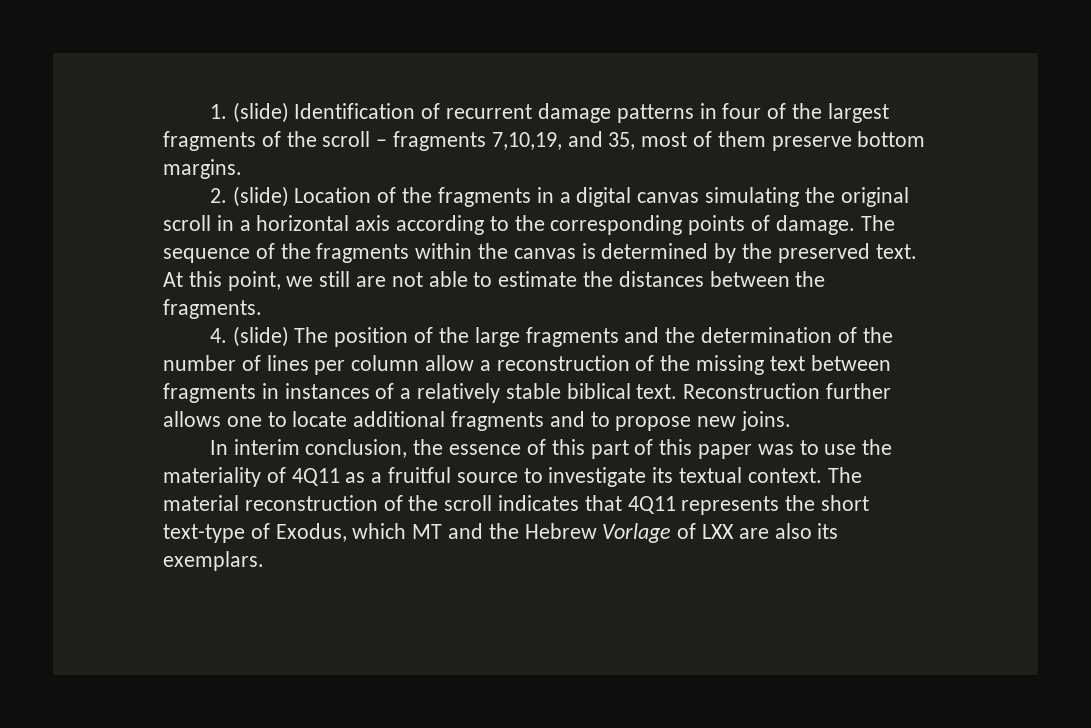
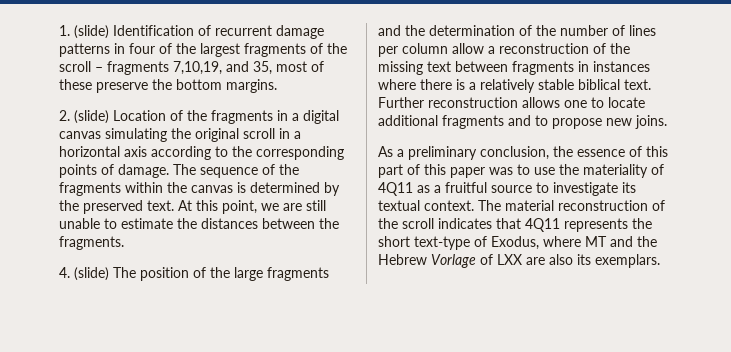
[717,131,852,151] them preserve -> [59,79,172,93] these preserve the
[319,271,468,287] still are not able -> [283,200,326,211] [59,218,100,229] are still unable
[375,383,395,399] of -> [378,79,465,90] where there is
[683,383,892,399] Reconstruction further -> [378,97,518,108] Further reconstruction
[209,439,300,455] In interim -> [378,146,477,160] As a preliminary
[352,523,407,539] which -> [543,236,581,247] where

